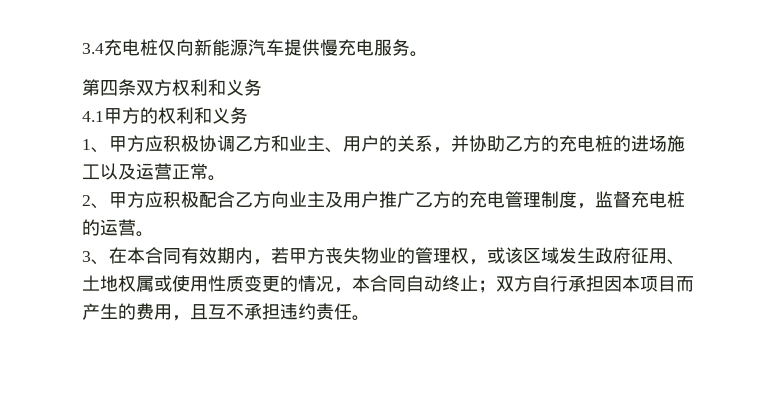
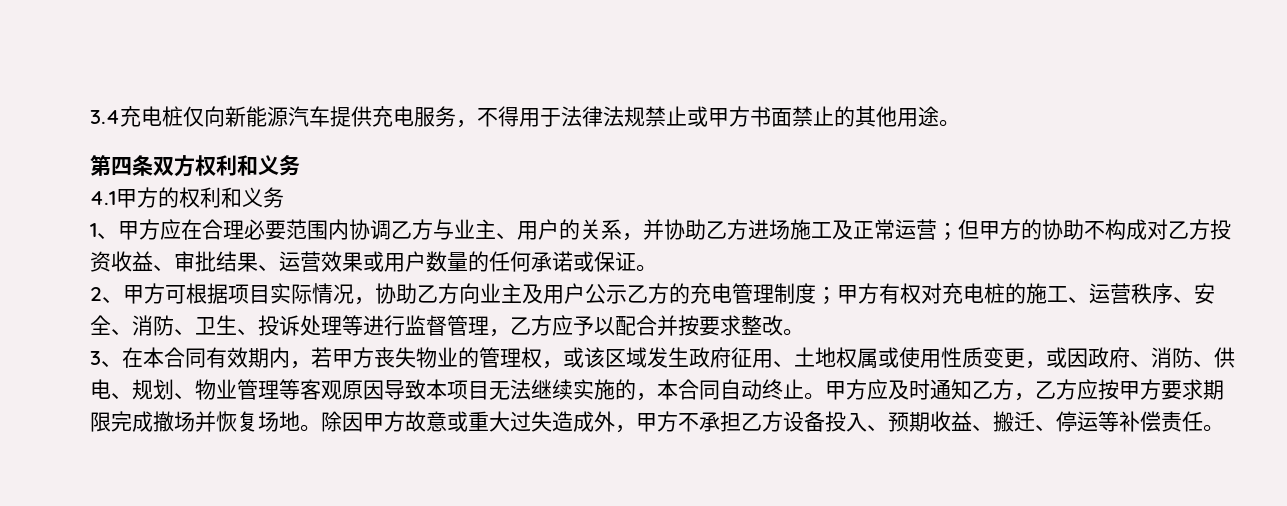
[320,39,338,56] 慢 -> (372, 116) none
(410, 47) none -> [456,106,939,128] ，不得用于法律法规禁止或甲方书面禁止的其他用途
[163,135,199,152] 积极 -> [181,219,349,240] 在合理必要范围内
[271,135,289,152] 和 -> [433,219,454,240] 与
[541,135,685,152] [82,163,226,181] [82,191,235,209] 的充电桩的进场施工以及运营正常。 // 2、甲方应积极配合 -> [748,219,1231,241] [90,251,657,272] [90,283,417,305] 进场施工及正常运营；但甲方的协助不构成对乙方投资收益、审批结果、运营效果或用户数量的任何承诺或保证。 // 2、甲方可根据项目实际情况，协助
[379,191,415,208] 推广 -> [585,284,627,304] 公示
[577,191,685,209] [82,219,136,236] ，监督充电桩的运营 -> [816,283,1215,305] [90,315,783,337] ；甲方有权对充电桩的施工、运营秩序、安全、消防、卫生、投诉处理等进行监督管理，乙方应予以配合并按要求整改
[280,275,694,293] [82,303,316,321] 的情况，本合同自动终止；双方自行承担因本项目而产生的费用，且互不承担违约 -> [1025,347,1235,369] [90,379,1224,401] [90,411,1161,433] ，或因政府、消防、供电、规划、物业管理等客观原因导致本项目无法继续实施的，本合同自动终止。甲方应及时通知乙方，乙方应按甲方要求期限完成撤场并恢复场地。除因甲方故意或重大过失造成外，甲方不承担乙方设备投入、预期收益、搬迁、停运等补偿

